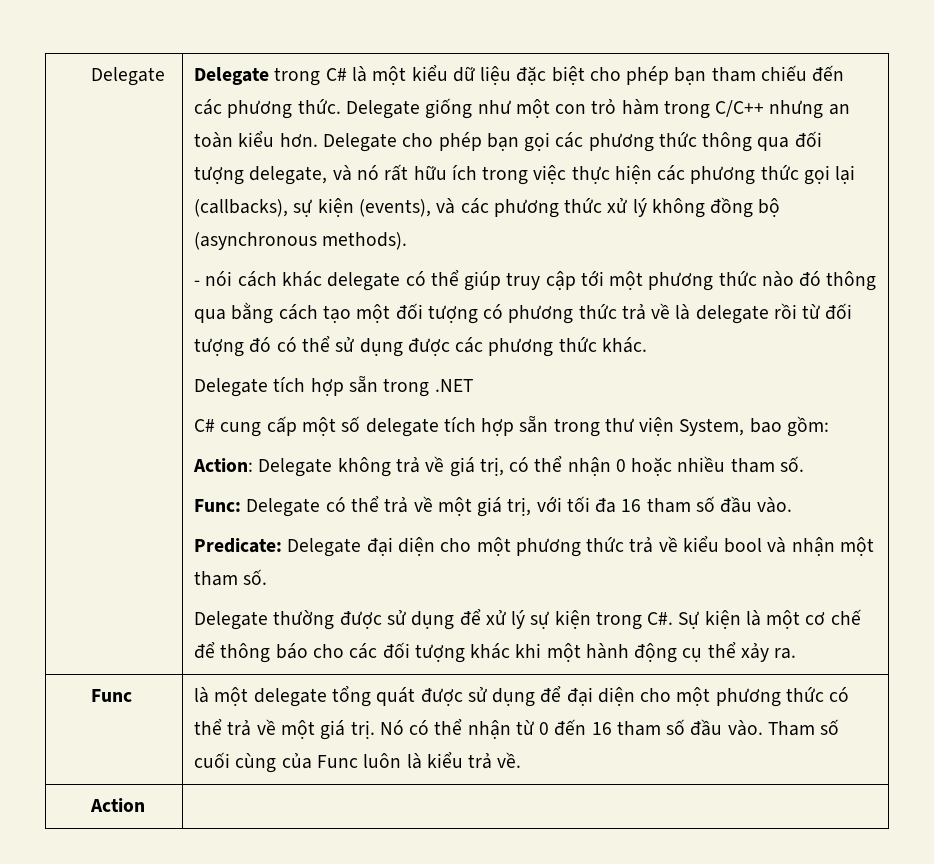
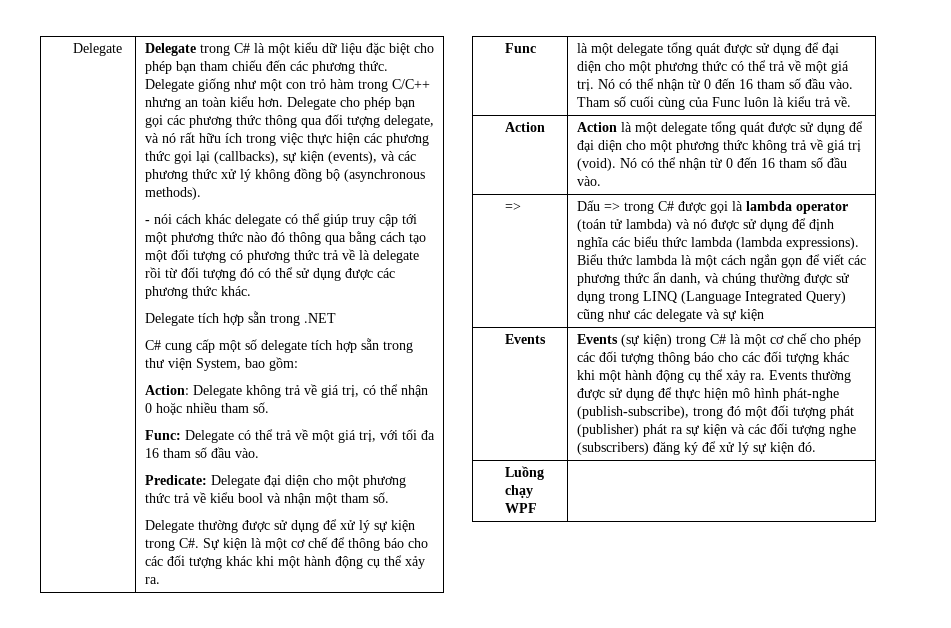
(146, 805) none -> [576,121,863,135] [576,139,861,153] [576,157,847,171] [576,176,601,186] [504,202,521,211] [576,200,848,214] [576,218,834,232] [576,236,859,250] [576,254,866,268] [576,272,849,286] [576,291,846,304] [576,309,764,322] [504,334,546,344] [576,333,861,347] [576,351,849,365] [576,369,851,383] [576,387,839,401] [576,405,854,419] [576,423,856,437] [576,441,816,455] [504,466,544,480] [504,485,533,498] [504,503,537,513] | Action là một delegate tổng quát được sử dụng để đại diện cho một phương thức không trả về giá trị (void). Nó có thể nhận từ 0 đến 16 tham số đầu vào. // => | Dấu => trong C# được gọi là lambda operator (toán tử lambda) và nó được sử dụng để định nghĩa các biểu thức lambda (lambda expressions). Biểu thức lambda là một cách ngắn gọn để viết các phương thức ẩn danh, và chúng thường được sử dụng trong LINQ (Language Integrated Query) cũng như các delegate và sự kiện // Events | Events (sự kiện) trong C# là một cơ chế cho phép các đối tượng thông báo cho các đối tượng khác khi một hành động cụ thể xảy ra. Events thường được sử dụng để thực hiện mô hình phát-nghe (publish-subscribe), trong đó một đối tượng phát (publisher) phát ra sự kiện và các đối tượng nghe (subscribers) đăng ký để xử lý sự kiện đó. // Luồng chạy WPF

